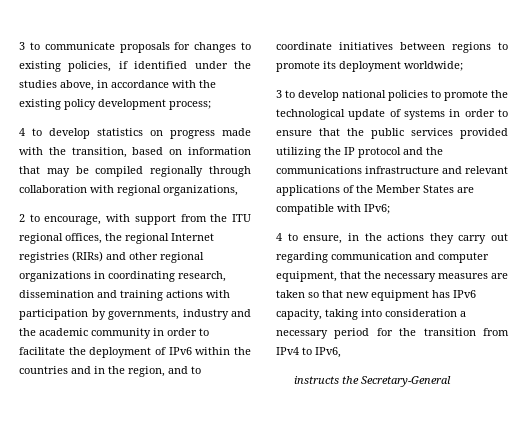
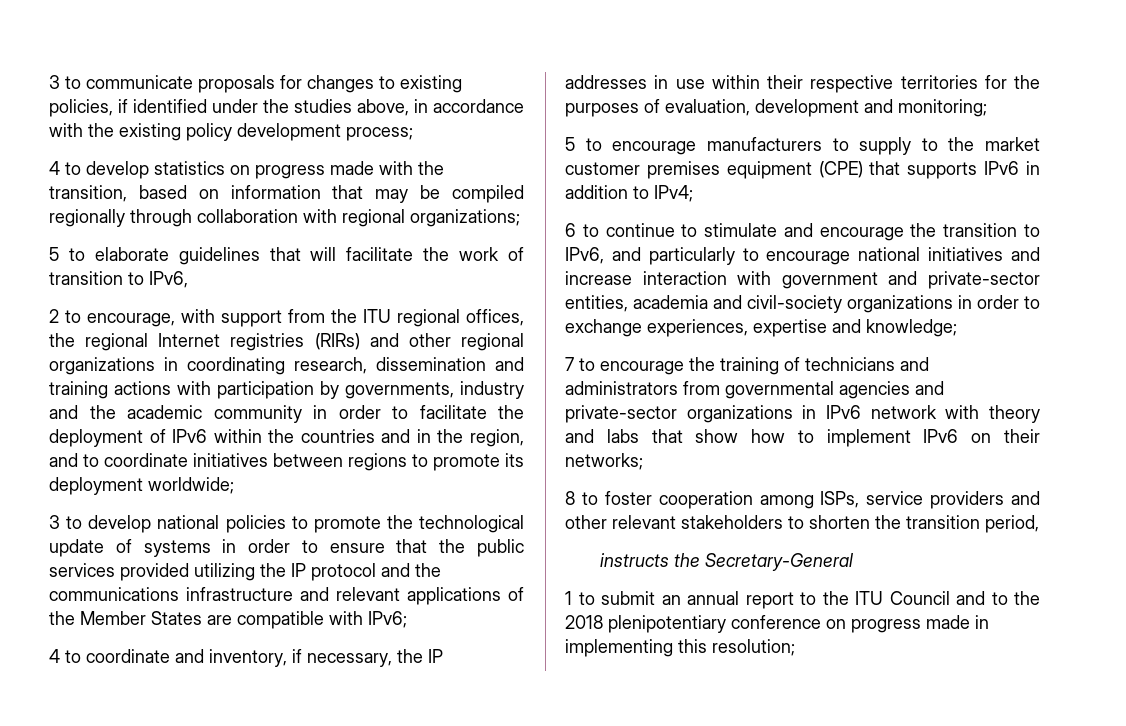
[163,185,238,196] organizations, -> [410,209,520,227] [49,247,525,265] [49,271,188,288] organizations; // 5 to elaborate guidelines that will facilitate the work of transition to IPv6,
[303,233,508,244] [276,252,489,263] [276,271,508,282] [276,290,476,301] [276,309,466,320] [276,328,509,339] [276,347,341,358] [294,376,452,387] ensure, in the actions they carry out regarding communication and computer equipment, that the necessary measures are taken so that new equipment has IPv6 capacity, taking into consideration a necessary period for the transition from IPv4 to IPv6, // instructs the Secretary-General -> [86,649,443,667] [565,75,1040,93] [565,99,987,117] [565,137,1040,155] [565,161,1040,179] [565,185,693,202] [565,223,1040,241] [565,247,1040,265] [565,271,1040,289] [565,295,1040,313] [565,319,957,337] [565,357,929,375] [565,381,944,399] [565,405,1040,423] [565,429,1040,447] [565,453,643,470] [565,491,1040,509] [565,515,1039,533] [599,553,853,571] [565,591,1040,609] [565,615,989,633] [565,639,795,657] coordinate and inventory, if necessary, the IP addresses in use within their respective territories for the purposes of evaluation, development and monitoring; // 5 to encourage manufacturers to supply to the market customer premises equipment (CPE) that supports IPv6 in addition to IPv4; // 6 to continue to stimulate and encourage the transition to IPv6, and particularly to encourage national initiatives and increase interaction with government and private-sector entities, academia and civil-society organizations in order to exchange experiences, expertise and knowledge; // 7 to encourage the training of technicians and administrators from governmental agencies and private-sector organizations in IPv6 network with theory and labs that show how to implement IPv6 on their networks; // 8 to foster cooperation among ISPs, service providers and other relevant stakeholders to shorten the transition period, // instructs the Secretary-General // 1 to submit an annual report to the ITU Council and to the 2018 plenipotentiary conference on progress made in implementing this resolution;

